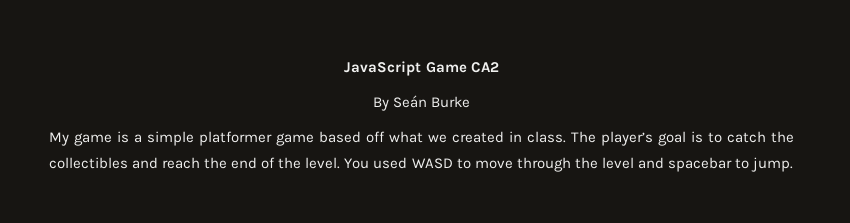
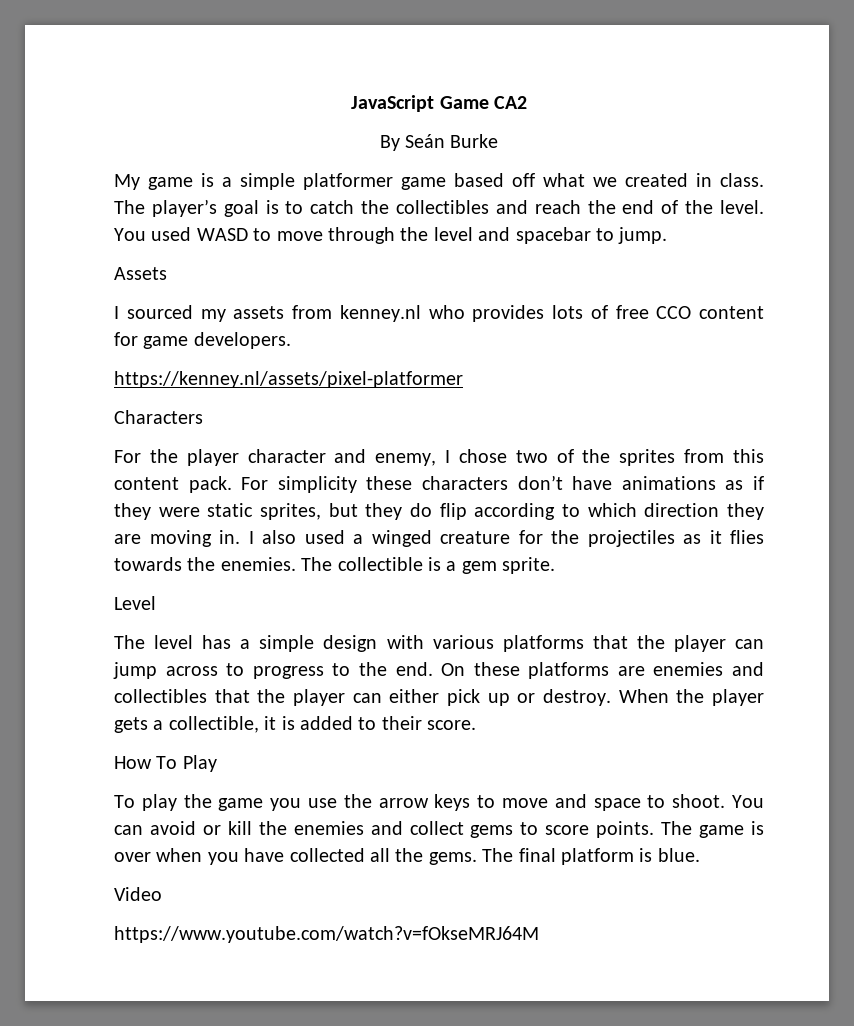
(793, 164) none -> [114,267,167,280] [114,305,764,322] [114,332,291,349] [114,371,463,388] [114,410,203,424] [114,449,764,466] [114,475,765,493] [114,503,764,520] [114,530,764,547] [114,557,556,574] [114,596,156,610] [114,635,765,652] [113,662,764,679] [114,689,765,706] [114,716,477,733] [114,755,217,772] [114,794,764,811] [114,821,765,838] [114,848,700,865] [114,887,162,901] [114,926,539,943] // Assets // I sourced my assets from kenney.nl who provides lots of free CCO content for game developers. // https://kenney.nl/assets/pixel-platformer // Characters // For the player character and enemy, I chose two of the sprites from this content pack. For simplicity these characters don’t have animations as if they were static sprites, but they do flip according to which direction they are moving in. I also used a winged creature for the projectiles as it flies towards the enemies. The collectible is a gem sprite. // Level // The level has a simple design with various platforms that the player can jump across to progress to the end. On these platforms are enemies and collectibles that the player can either pick up or destroy. When the player gets a collectible, it is added to their score. // How To Play // To play the game you use the arrow keys to move and space to shoot. You can avoid or kill the enemies and collect gems to score points. The game is over when you have collected all the gems. The final platform is blue. // Video // https://www.youtube.com/watch?v=fOkseMRJ64M

